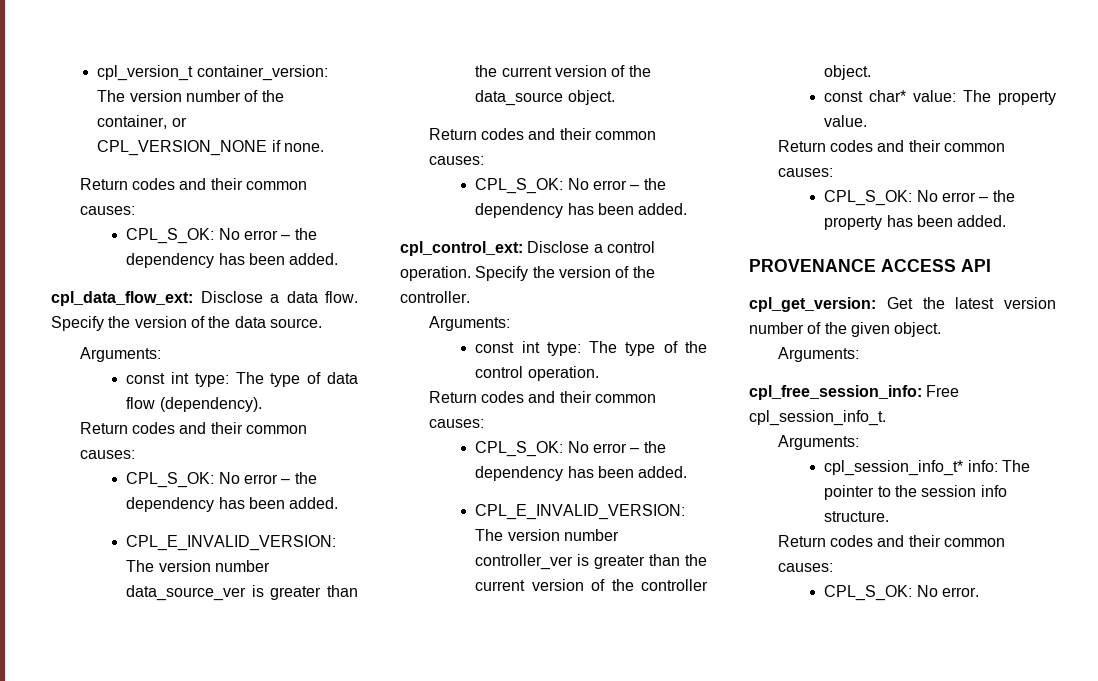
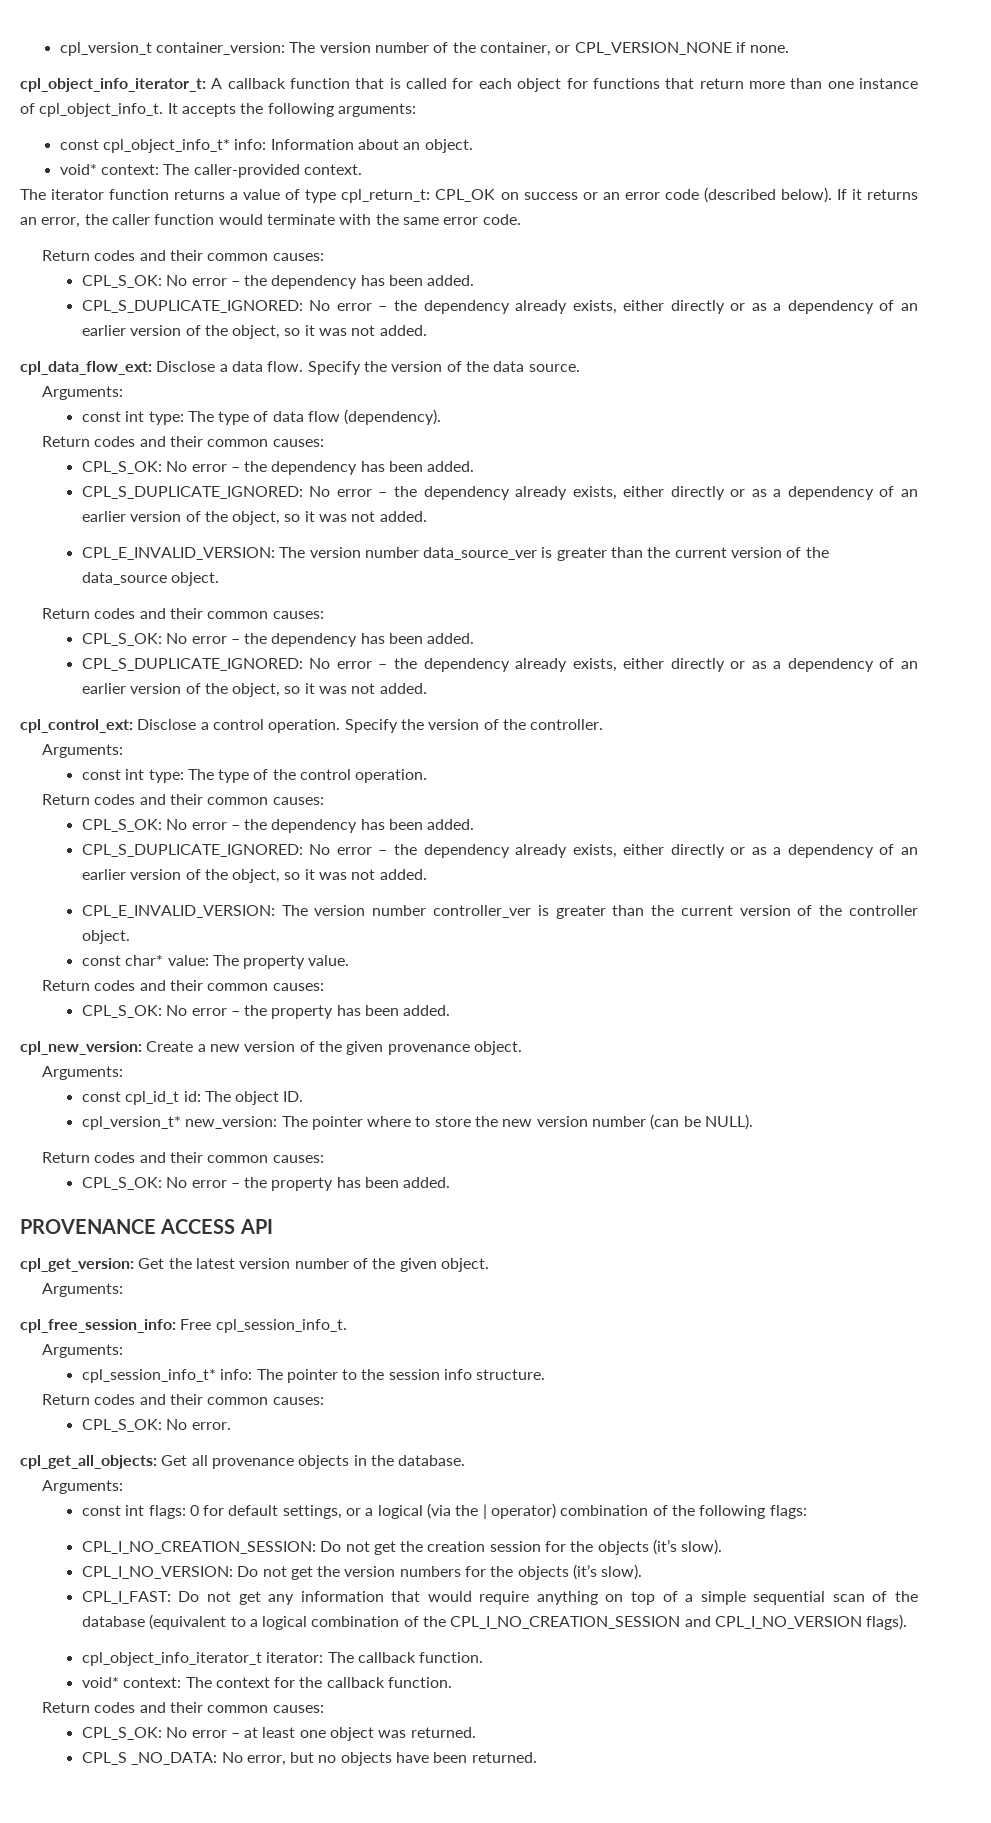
(325, 147) none -> [20,78,919,92] [20,103,416,117] [59,139,473,153] [59,164,363,178] [20,187,918,203] [20,214,521,228] // cpl_object_info_iterator_t: A callback function that is called for each object for functions that return more than one instance of cpl_object_info_t. It accepts the following arguments: // const cpl_object_info_t* info: Information about an object. // void* context: The caller-provided context. // The iterator function returns a value of type cpl_return_t: CPL_OK on success or an error code (described below). If it returns an error, the caller function would terminate with the same error code.
(339, 259) none -> [81,300,919,314] [81,325,427,339] // CPL_S_DUPLICATE_IGNORED: No error – the dependency already exists, either directly or as a dependency of an earlier version of the object, so it was not added.
(339, 503) none -> [81,486,919,500] [81,511,427,525] // CPL_S_DUPLICATE_IGNORED: No error – the dependency already exists, either directly or as a dependency of an earlier version of the object, so it was not added.
(688, 209) none -> [81,658,919,672] [81,683,427,697] // CPL_S_DUPLICATE_IGNORED: No error – the dependency already exists, either directly or as a dependency of an earlier version of the object, so it was not added.
(688, 472) none -> [81,844,919,858] [81,869,427,883] // CPL_S_DUPLICATE_IGNORED: No error – the dependency already exists, either directly or as a dependency of an earlier version of the object, so it was not added.
(1007, 221) none -> [20,1041,522,1055] [42,1066,124,1080] [81,1091,304,1105] [81,1114,754,1130] [42,1152,324,1163] [81,1177,451,1191] // cpl_new_version: Create a new version of the given provenance object. // Arguments: // const cpl_id_t id: The object ID. // cpl_version_t* new_version: The pointer where to store the new version number (can be NULL). // Return codes and their common causes: // CPL_S_OK: No error – the property has been added.
(979, 592) none -> [20,1455,466,1469] [42,1480,124,1494] [81,1503,807,1519] [81,1539,723,1555] [81,1564,643,1580] [81,1591,918,1605] [81,1614,908,1630] [81,1652,484,1666] [81,1677,453,1688] [42,1702,324,1713] [81,1727,476,1741] [81,1752,537,1766] // cpl_get_all_objects: Get all provenance objects in the database. // Arguments: // const int flags: 0 for default settings, or a logical (via the | operator) combination of the following flags: // CPL_I_NO_CREATION_SESSION: Do not get the creation session for the objects (it’s slow). // CPL_I_NO_VERSION: Do not get the version numbers for the objects (it’s slow). // CPL_I_FAST: Do not get any information that would require anything on top of a simple sequential scan of the database (equivalent to a logical combination of the CPL_I_NO_CREATION_SESSION and CPL_I_NO_VERSION flags). // cpl_object_info_iterator_t iterator: The callback function. // void* context: The context for the callback function. // Return codes and their common causes: // CPL_S_OK: No error – at least one object was returned. // CPL_S _NO_DATA: No error, but no objects have been returned.

